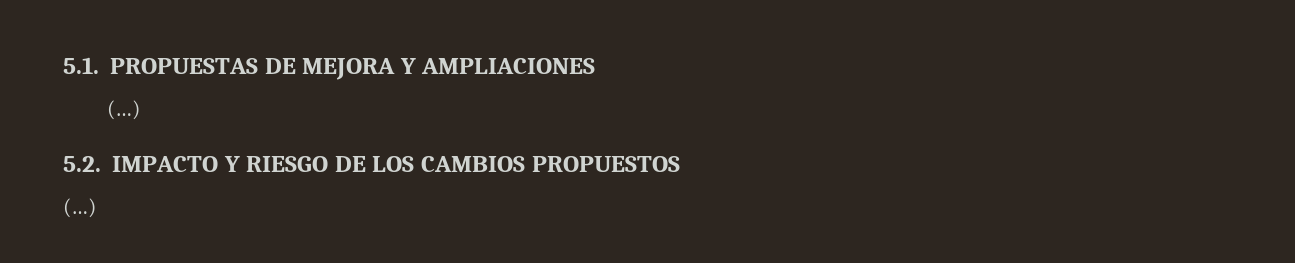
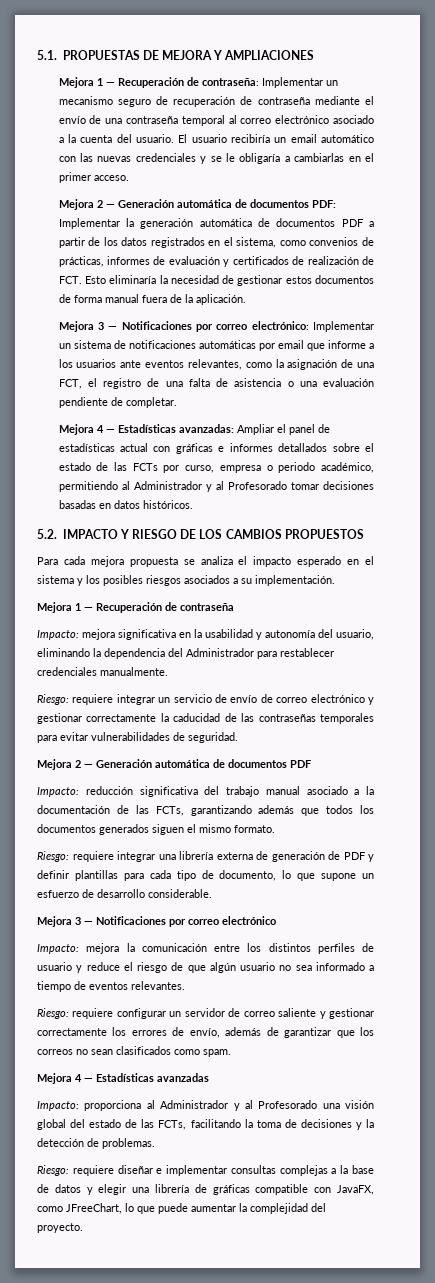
[106,100,140,120] (…) -> [58,77,338,88] [58,96,374,107] [58,115,374,126] [58,134,375,143] [58,153,374,164] [58,172,129,183] [58,199,336,210] [58,218,374,229] [58,237,374,248] [58,256,374,267] [58,275,374,286] [58,294,246,305] [58,321,374,332] [58,340,374,351] [58,359,374,370] [58,378,374,389] [58,397,177,408] [58,424,330,435] [58,443,374,454] [58,462,374,473] [58,481,374,492] [58,500,193,509] Mejora 1 — Recuperación de contraseña: Implementar un mecanismo seguro de recuperación de contraseña mediante el envío de una contraseña temporal al correo electrónico asociado a la cuenta del usuario. El usuario recibiría un email automático con las nuevas credenciales y se le obligaría a cambiarlas en el primer acceso. // Mejora 2 — Generación automática de documentos PDF: Implementar la generación automática de documentos PDF a partir de los datos registrados en el sistema, como convenios de prácticas, informes de evaluación y certificados de realización de FCT. Esto eliminaría la necesidad de gestionar estos documentos de forma manual fuera de la aplicación. // Mejora 3 — Notificaciones por correo electrónico: Implementar un sistema de notificaciones automáticas por email que informe a los usuarios ante eventos relevantes, como la asignación de una FCT, el registro de una falta de asistencia o una evaluación pendiente de completar. // Mejora 4 — Estadísticas avanzadas: Ampliar el panel de estadísticas actual con gráficas e informes detallados sobre el estado de las FCTs por curso, empresa o periodo académico, permitiendo al Administrador y al Profesorado tomar decisiones basadas en datos históricos.
[63,198,96,218] (…) -> [37,556,374,567] [37,575,335,586] [37,602,234,613] [37,629,374,640] [37,648,334,659] [37,667,168,676] [37,694,374,705] [37,713,374,724] [37,732,238,743] [37,759,311,770] [37,786,374,797] [37,805,374,816] [37,824,275,835] [37,851,374,862] [37,870,374,881] [37,889,212,898] [37,916,276,927] [37,943,374,954] [37,962,374,973] [37,981,185,992] [37,1008,375,1019] [37,1027,375,1038] [37,1046,231,1057] [37,1073,209,1084] [37,1100,374,1111] [37,1119,374,1130] [37,1138,155,1149] [37,1165,374,1176] [37,1184,375,1195] [37,1203,326,1214] [37,1223,83,1233] Para cada mejora propuesta se analiza el impacto esperado en el sistema y los posibles riesgos asociados a su implementación. // Mejora 1 — Recuperación de contraseña // Impacto: mejora significativa en la usabilidad y autonomía del usuario, eliminando la dependencia del Administrador para restablecer credenciales manualmente. // Riesgo: requiere integrar un servicio de envío de correo electrónico y gestionar correctamente la caducidad de las contraseñas temporales para evitar vulnerabilidades de seguridad. // Mejora 2 — Generación automática de documentos PDF // Impacto: reducción significativa del trabajo manual asociado a la documentación de las FCTs, garantizando además que todos los documentos generados siguen el mismo formato. // Riesgo: requiere integrar una librería externa de generación de PDF y definir plantillas para cada tipo de documento, lo que supone un esfuerzo de desarrollo considerable. // Mejora 3 — Notificaciones por correo electrónico // Impacto: mejora la comunicación entre los distintos perfiles de usuario y reduce el riesgo de que algún usuario no sea informado a tiempo de eventos relevantes. // Riesgo: requiere configurar un servidor de correo saliente y gestionar correctamente los errores de envío, además de garantizar que los correos no sean clasificados como spam. // Mejora 4 — Estadísticas avanzadas // Impacto: proporciona al Administrador y al Profesorado una visión global del estado de las FCTs, facilitando la toma de decisiones y la detección de problemas. // Riesgo: requiere diseñar e implementar consultas complejas a la base de datos y elegir una librería de gráficas compatible con JavaFX, como JFreeChart, lo que puede aumentar la complejidad del proyecto.

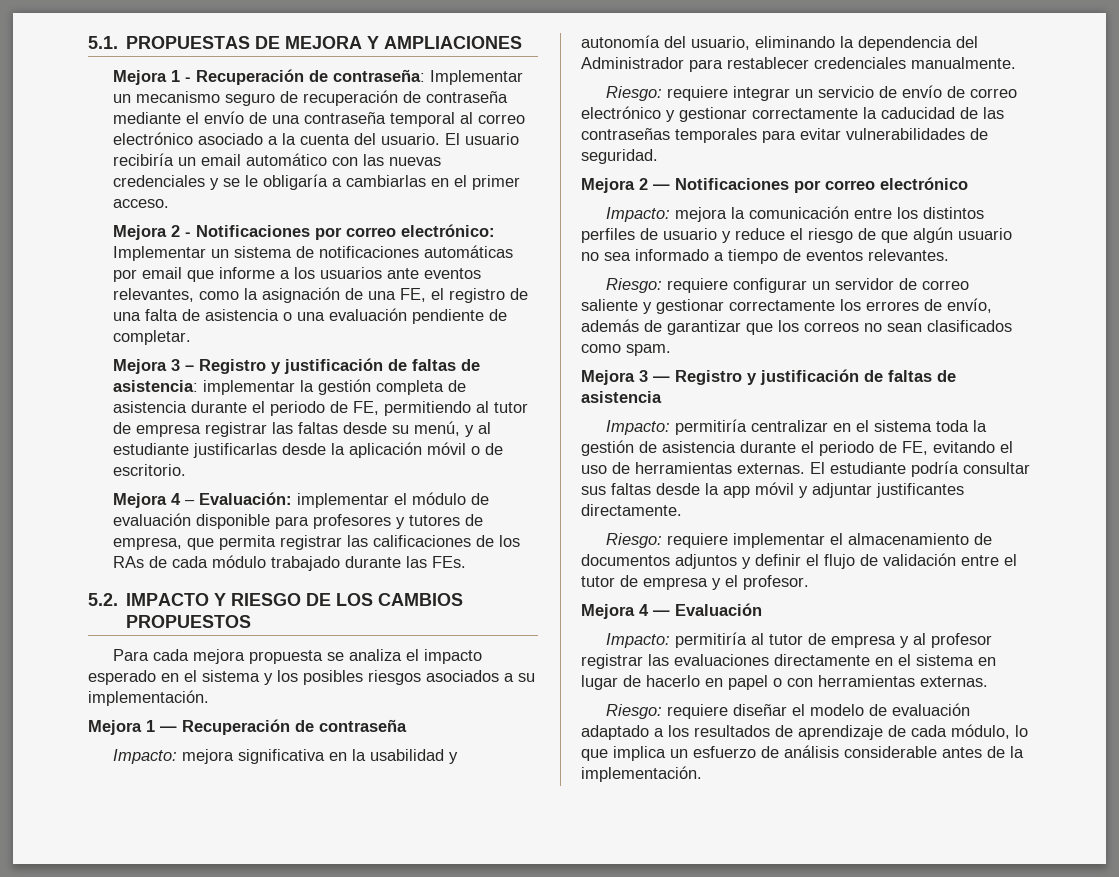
[105,82,115,86] — -> [185,77,192,82] -
[105,199,336,208] [58,218,374,229] [58,237,374,248] [58,256,374,267] [58,275,374,286] [58,294,246,305] [58,321,118,332] — Generación automática de documentos PDF: Implementar la generación automática de documentos PDF a partir de los datos registrados en el sistema, como convenios de prácticas, informes de evaluación y certificados de realización de FCT. Esto eliminaría la necesidad de gestionar estos documentos de forma manual fuera de la aplicación. // Mejora 3 — -> [185,232,192,237] -
[58,379,82,389] FCT, -> [400,288,427,302] FE,
[96,424,330,435] [58,443,374,454] [58,462,374,473] [58,481,374,492] [58,500,193,509] 4 — Estadísticas avanzadas: Ampliar el panel de estadísticas actual con gráficas e informes detallados sobre el estado de las FCTs por curso, empresa o periodo académico, permitiendo al Administrador y al Profesorado tomar decisiones basadas en datos históricos. -> [171,358,481,374] [113,379,467,395] [113,401,529,416] [113,421,492,437] [113,442,504,458] [113,464,187,476] [113,492,490,508] [113,513,484,529] [113,535,521,550] [113,555,467,571] 3 – Registro y justificación de faltas de asistencia: implementar la gestión completa de asistencia durante el periodo de FE, permitiendo al tutor de empresa registrar las faltas desde su menú, y al estudiante justificarlas desde la aplicación móvil o de escritorio. // Mejora 4 – Evaluación: implementar el módulo de evaluación disponible para profesores y tutores de empresa, que permita registrar las calificaciones de los RAs de cada módulo trabajado durante las FEs.
[96,759,311,768] [37,786,374,797] [37,805,374,816] [37,824,275,835] [37,851,374,862] [37,870,374,881] [37,889,212,898] [37,916,93,927] Generación automática de documentos PDF // Impacto: reducción significativa del trabajo manual asociado a la documentación de las FCTs, garantizando además que todos los documentos generados siguen el mismo formato. // Riesgo: requiere integrar una librería externa de generación de PDF y definir plantillas para cada tipo de documento, lo que supone un esfuerzo de desarrollo considerable. // Mejora 3 — -> (670, 187) none
[37,1073,209,1084] [37,1100,374,1111] [37,1119,374,1130] [37,1138,155,1149] [37,1165,374,1176] [37,1184,375,1195] [37,1203,326,1214] [37,1223,83,1233] // Mejora 4 — Estadísticas avanzadas // Impacto: proporciona al Administrador y al Profesorado una visión global del estado de las FCTs, facilitando la toma de decisiones y la detección de problemas. // Riesgo: requiere diseñar e implementar consultas complejas a la base de datos y elegir una librería de gráficas compatible con JavaFX, como JFreeChart, lo que puede aumentar la complejidad del proyecto. -> [581,369,956,385] [581,391,662,403] [606,419,988,435] [581,440,1013,456] [581,461,1030,477] [581,482,964,498] [581,504,682,516] [606,533,993,548] [581,553,1017,569] [581,575,809,590] [581,603,762,619] [606,632,993,648] [581,654,996,669] [581,675,988,690] [606,703,971,719] [581,724,1028,740] [581,745,1024,761] [581,766,702,782] // Mejora 3 — Registro y justificación de faltas de asistencia // Impacto: permitiría centralizar en el sistema toda la gestión de asistencia durante el periodo de FE, evitando el uso de herramientas externas. El estudiante podría consultar sus faltas desde la app móvil y adjuntar justificantes directamente. // Riesgo: requiere implementar el almacenamiento de documentos adjuntos y definir el flujo de validación entre el tutor de empresa y el profesor. // Mejora 4 — Evaluación // Impacto: permitiría al tutor de empresa y al profesor registrar las evaluaciones directamente en el sistema en lugar de hacerlo en papel o con herramientas externas. // Riesgo: requiere diseñar el modelo de evaluación adaptado a los resultados de aprendizaje de cada módulo, lo que implica un esfuerzo de análisis considerable antes de la implementación.

